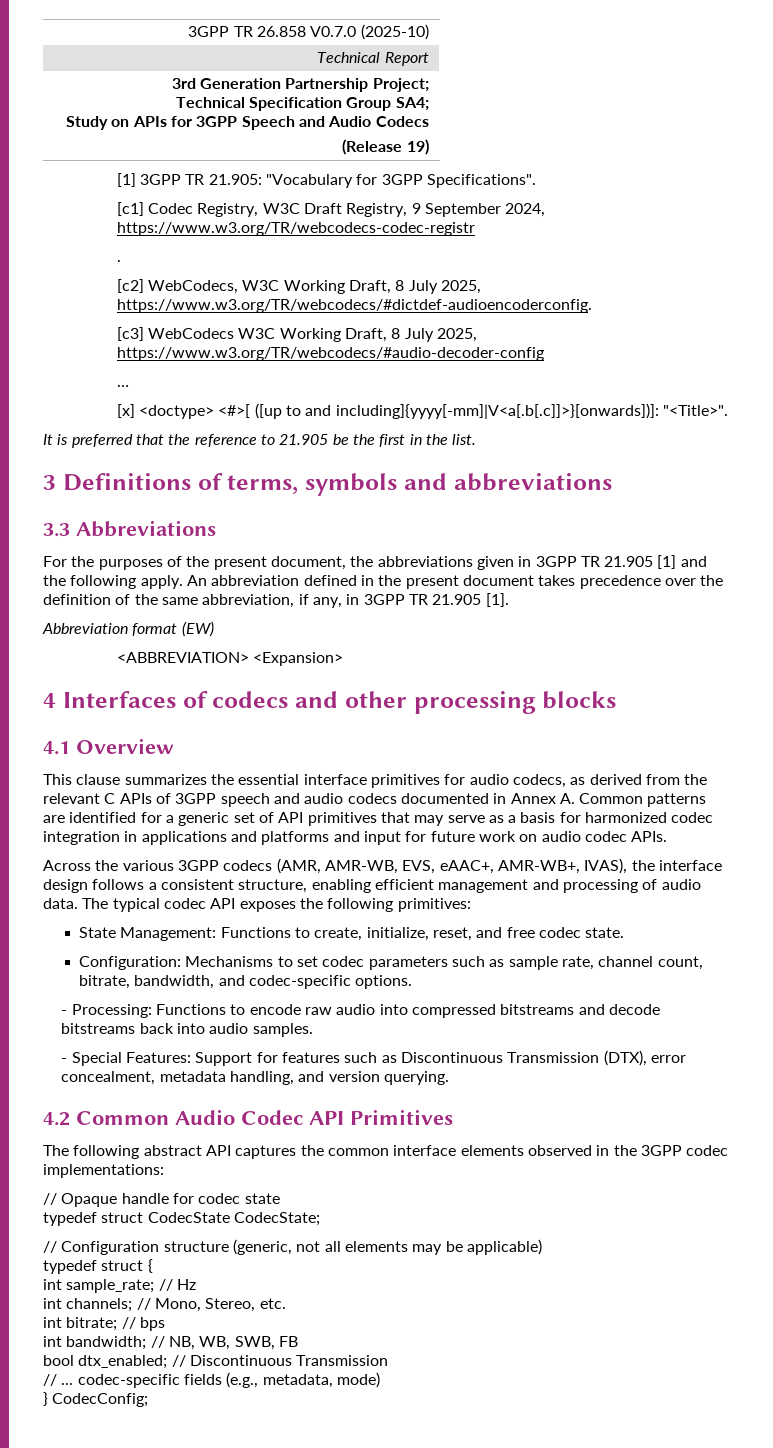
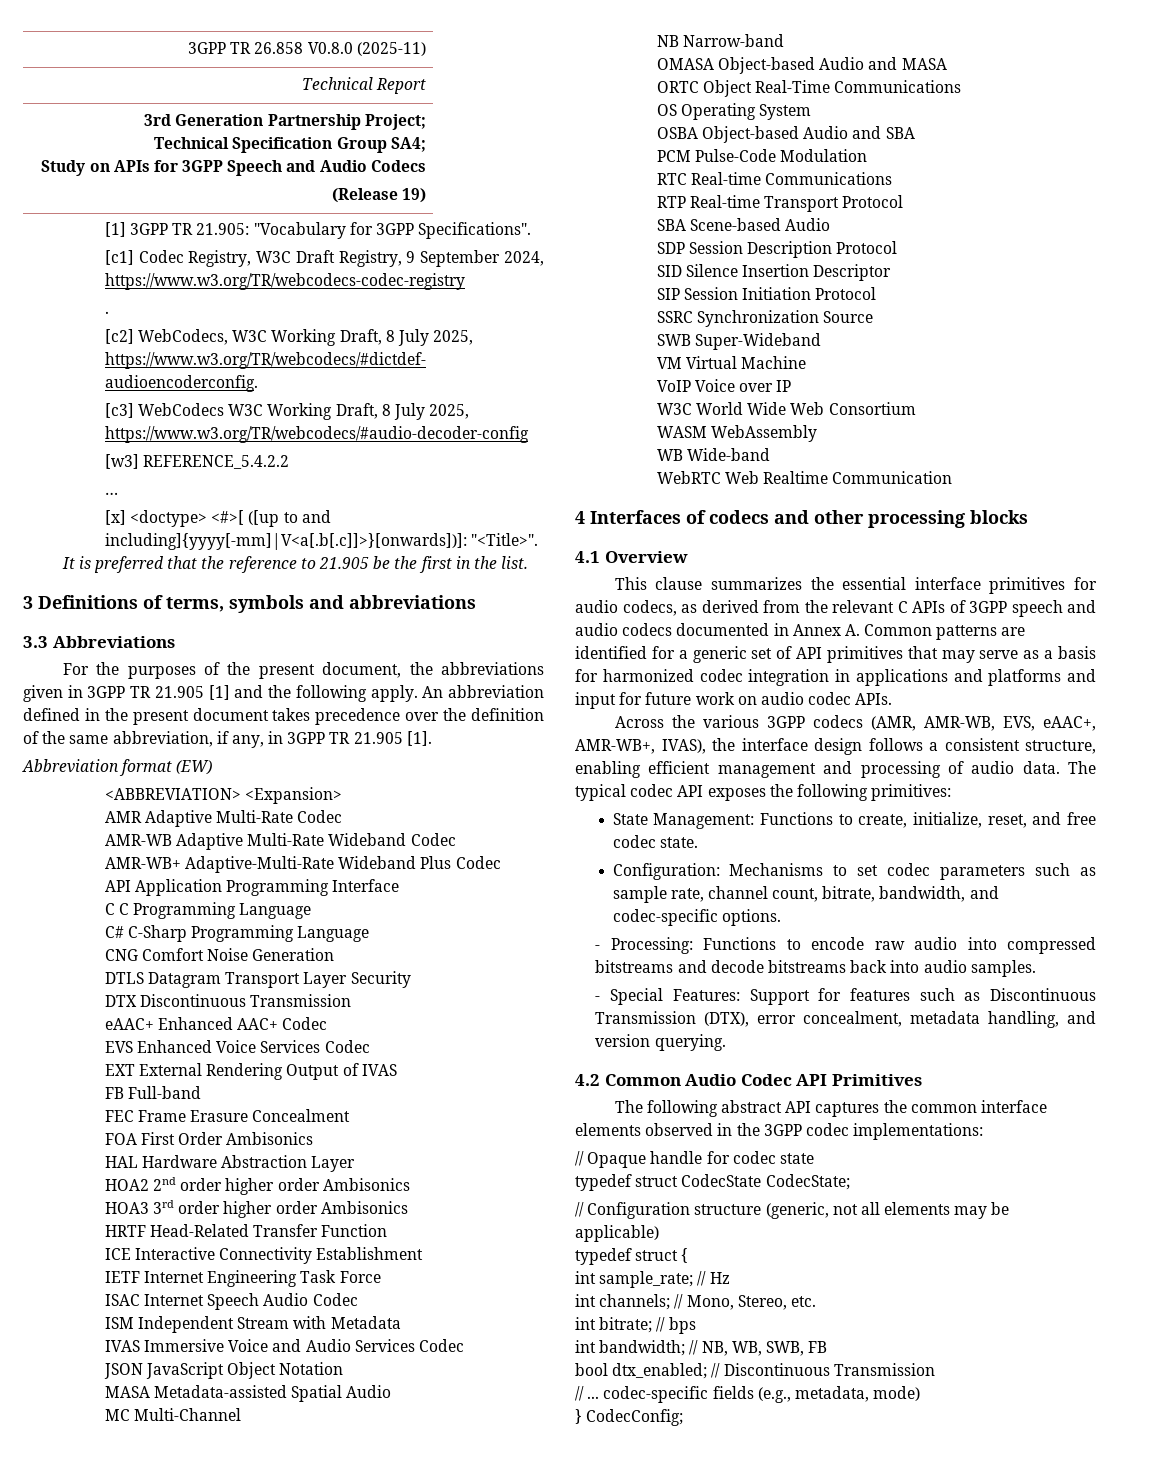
[310,24,429,40] V0.7.0 (2025-10) -> [307,42,426,56] V0.8.0 (2025-11)
[116,222,475,236] https://www.w3.org/TR/webcodecs-codec-registr -> [104,273,465,290] https://www.w3.org/TR/webcodecs-codec-registry
(544, 354) none -> [104,454,290,469] // [w3] REFERENCE_5.4.2.2
(344, 659) none -> [104,810,343,827] [104,833,456,850] [104,856,501,873] [104,879,400,896] [104,902,312,919] [104,925,370,942] [104,948,335,961] [104,971,411,988] [104,994,352,1007] [104,1017,328,1030] [104,1040,370,1053] [104,1063,397,1080] [104,1086,202,1099] [104,1109,351,1122] [104,1132,314,1145] [104,1155,356,1172] [104,1177,410,1195] [104,1200,408,1218] [104,1224,388,1237] [104,1247,424,1264] [104,1270,381,1287] [104,1293,358,1310] [104,1316,401,1333] [104,1339,464,1352] [103,1362,344,1379] [104,1385,392,1402] [104,1408,242,1421] [656,34,785,47] [656,57,947,74] [656,80,962,97] [656,103,812,120] [656,126,915,143] [656,149,868,162] [656,172,893,185] [656,195,904,212] [656,218,831,231] [656,241,898,258] [656,264,892,281] [656,287,877,300] [656,310,874,327] [656,333,822,350] [656,356,807,369] [656,379,792,392] [656,402,916,415] [656,425,818,442] [656,448,771,461] [656,471,953,484] // AMR Adaptive Multi-Rate Codec // AMR-WB Adaptive Multi-Rate Wideband Codec // AMR-WB+ Adaptive-Multi-Rate Wideband Plus Codec // API Application Programming Interface // C C Programming Language // C# C-Sharp Programming Language // CNG Comfort Noise Generation // DTLS Datagram Transport Layer Security // DTX Discontinuous Transmission // eAAC+ Enhanced AAC+ Codec // EVS Enhanced Voice Services Codec // EXT External Rendering Output of IVAS // FB Full-band // FEC Frame Erasure Concealment // FOA First Order Ambisonics // HAL Hardware Abstraction Layer // HOA2 2nd order higher order Ambisonics // HOA3 3rd order higher order Ambisonics // HRTF Head-Related Transfer Function // ICE Interactive Connectivity Establishment // IETF Internet Engineering Task Force // ISAC Internet Speech Audio Codec // ISM Independent Stream with Metadata // IVAS Immersive Voice and Audio Services Codec // JSON JavaScript Object Notation // MASA Metadata-assisted Spatial Audio // MC Multi-Channel // NB Narrow-band // OMASA Object-based Audio and MASA // ORTC Object Real-Time Communications // OS Operating System // OSBA Object-based Audio and SBA // PCM Pulse-Code Modulation // RTC Real-time Communications // RTP Real-time Transport Protocol // SBA Scene-based Audio // SDP Session Description Protocol // SID Silence Insertion Descriptor // SIP Session Initiation Protocol // SSRC Synchronization Source // SWB Super-Wideband // VM Virtual Machine // VoIP Voice over IP // W3C World Wide Web Consortium // WASM WebAssembly // WB Wide-band // WebRTC Web Realtime Communication

